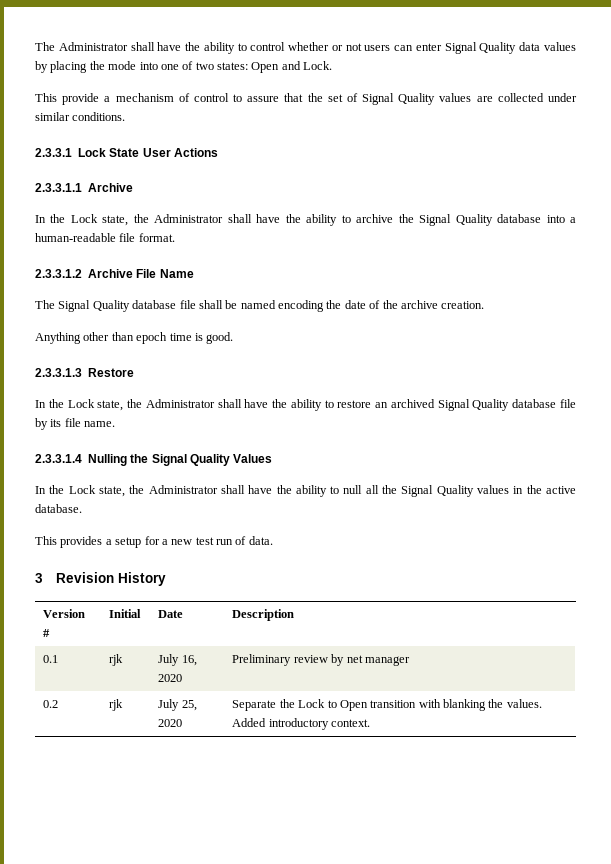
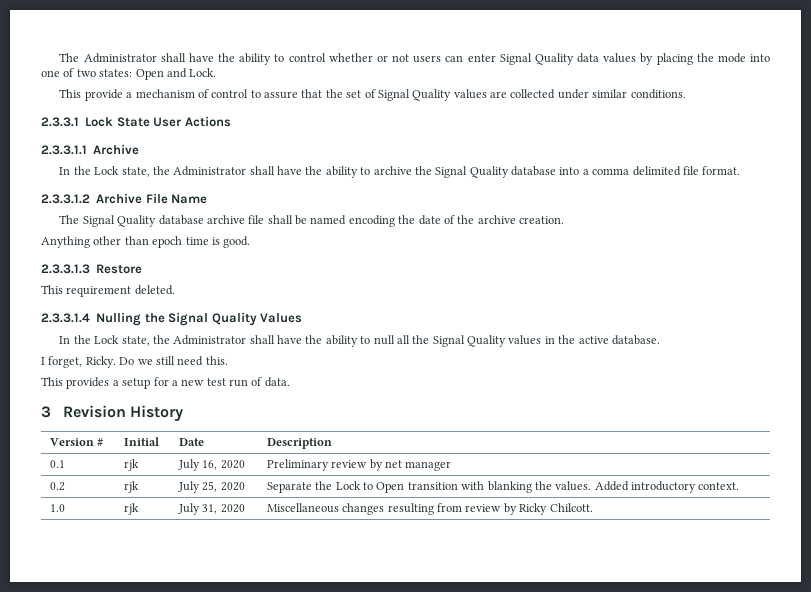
[35,233,116,242] human-readable -> [592,166,681,176] comma delimited
(177, 304) none -> [206,215,245,224] archive
[35,399,576,411] [35,418,116,430] In the Lock state, the Administrator shall have the ability to restore an archived Signal Quality database file by its file name. -> [41,285,175,297] This requirement deleted.
(82, 508) none -> [41,356,228,368] // I forget, Ricky. Do we still need this.
(371, 723) none -> [49,504,65,512] [123,503,139,515] [177,503,245,515] [266,503,593,515] // 1.0 | rjk | July 31, 2020 | Miscellaneous changes resulting from review by Ricky Chilcott.

